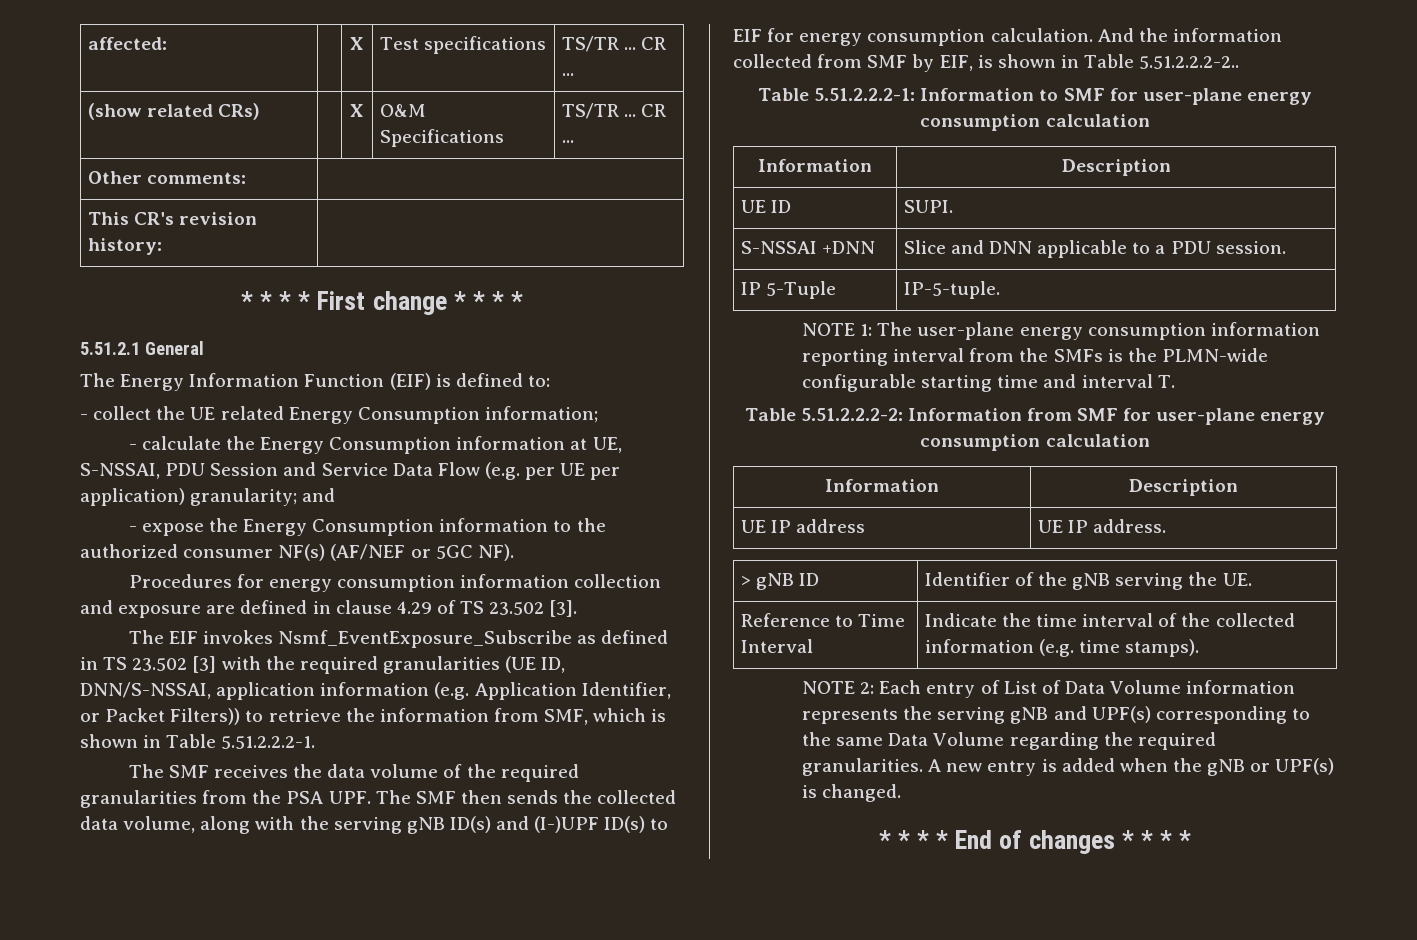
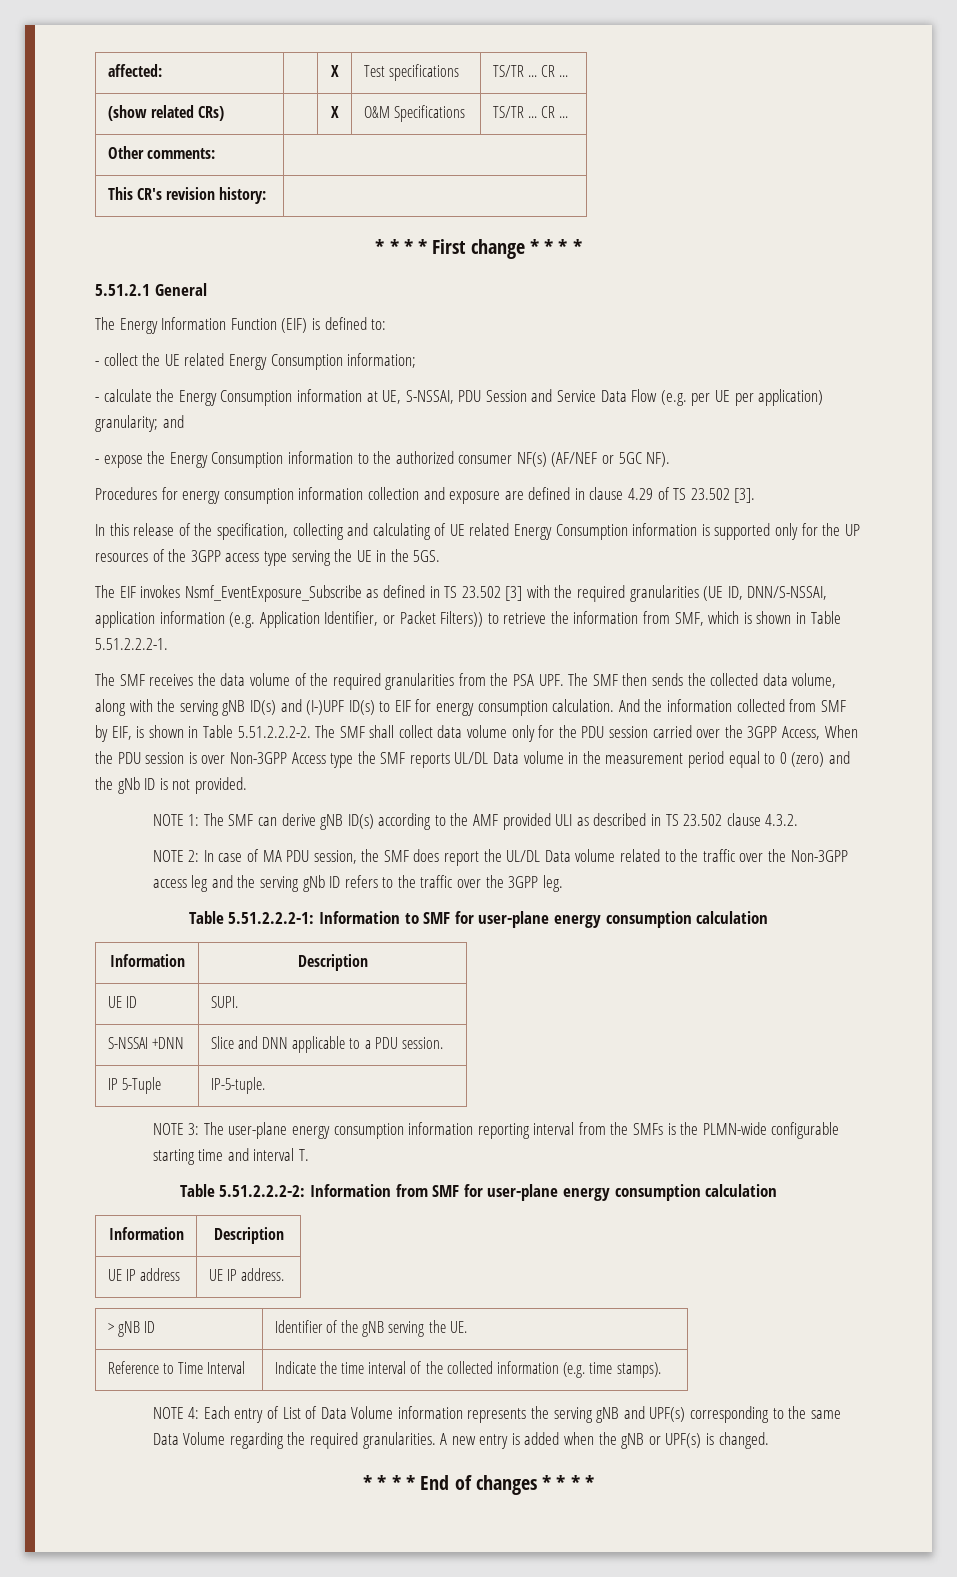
(578, 608) none -> [95,523,860,540] [95,549,441,566] // In this release of the specification, collecting and calculating of UE related Energy Consumption information is supported only for the UP resources of the 3GPP access type serving the UE in the 5GS.
[1139,56,1240,69] 5.51.2.2.2-2.. -> [237,725,858,742] [95,751,850,768] [95,777,247,794] [152,813,799,830] [152,849,848,866] [152,875,563,892] 5.51.2.2.2-2. The SMF shall collect data volume only for the PDU session carried over the 3GPP Access, When the PDU session is over Non-3GPP Access type the SMF reports UL/DL Data volume in the measurement period equal to 0 (zero) and the gNb ID is not provided. // NOTE 1: The SMF can derive gNB ID(s) according to the AMF provided ULI as described in TS 23.502 clause 4.3.2. // NOTE 2: In case of MA PDU session, the SMF does report the UL/DL Data volume related to the traffic over the Non-3GPP access leg and the serving gNb ID refers to the traffic over the 3GPP leg.
[860,324,873,336] 1: -> [188,1123,200,1135] 3:
[860,682,875,694] 2: -> [188,1407,200,1419] 4:

